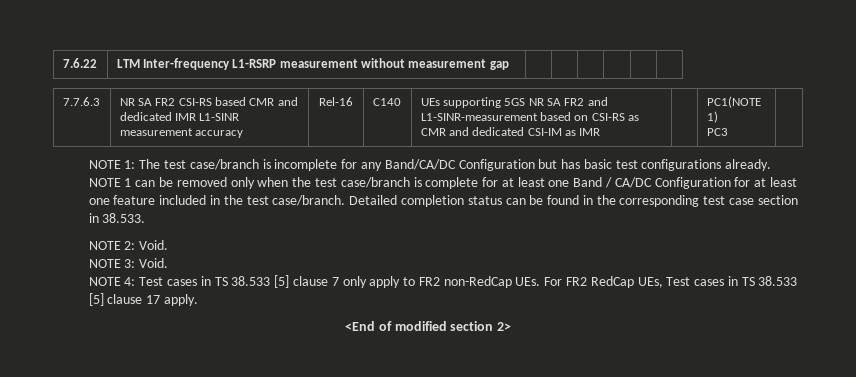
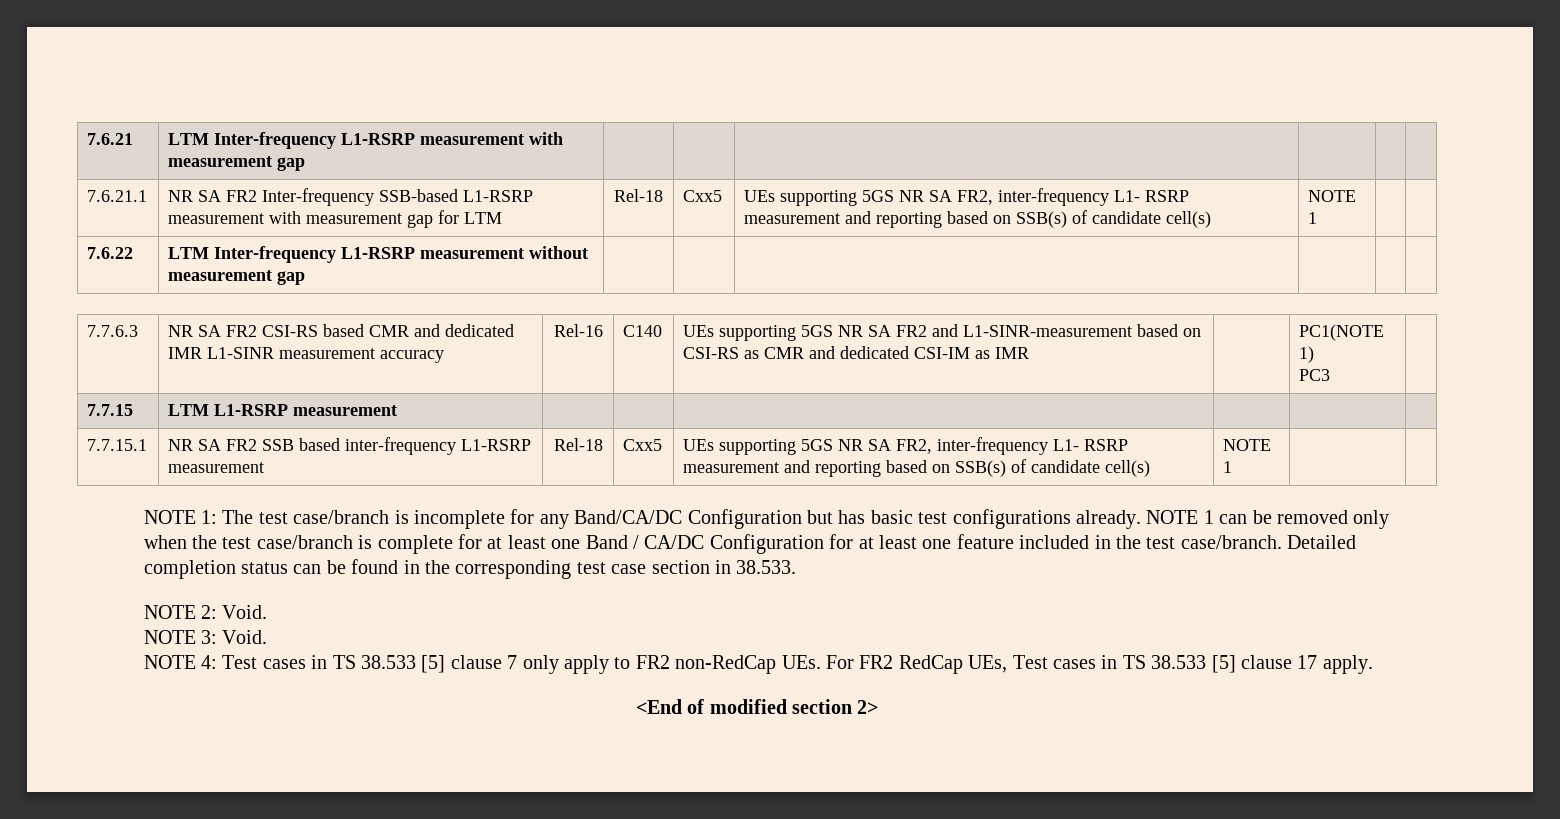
(62, 63) none -> [87,133,134,145] [168,132,564,149] [168,156,306,171] [87,190,148,202] [168,188,534,206] [168,210,503,228] [614,189,663,202] [683,190,723,202] [744,188,1190,206] [744,210,1212,228] [1308,190,1357,202] [1308,212,1318,224] 7.6.21 | LTM Inter-frequency L1-RSRP measurement with measurement gap | | | | | | // 7.6.21.1 | NR SA FR2 Inter-frequency SSB-based L1-RSRP measurement with measurement gap for LTM | Rel-18 | Cxx5 | UEs supporting 5GS NR SA FR2, inter-frequency L1- RSRP measurement and reporting based on SSB(s) of candidate cell(s) | NOTE 1 | | //
(728, 132) none -> [87,404,134,416] [168,404,398,416] [87,439,148,451] [168,437,532,455] [168,462,265,473] [553,438,603,451] [623,439,663,451] [683,437,1129,455] [683,459,1151,477] [1223,439,1272,451] [1223,461,1233,473] // 7.7.15 | LTM L1-RSRP measurement | | | | | | // 7.7.15.1 | NR SA FR2 SSB based inter-frequency L1-RSRP measurement | Rel-18 | Cxx5 | UEs supporting 5GS NR SA FR2, inter-frequency L1- RSRP measurement and reporting based on SSB(s) of candidate cell(s) | NOTE 1 | |

